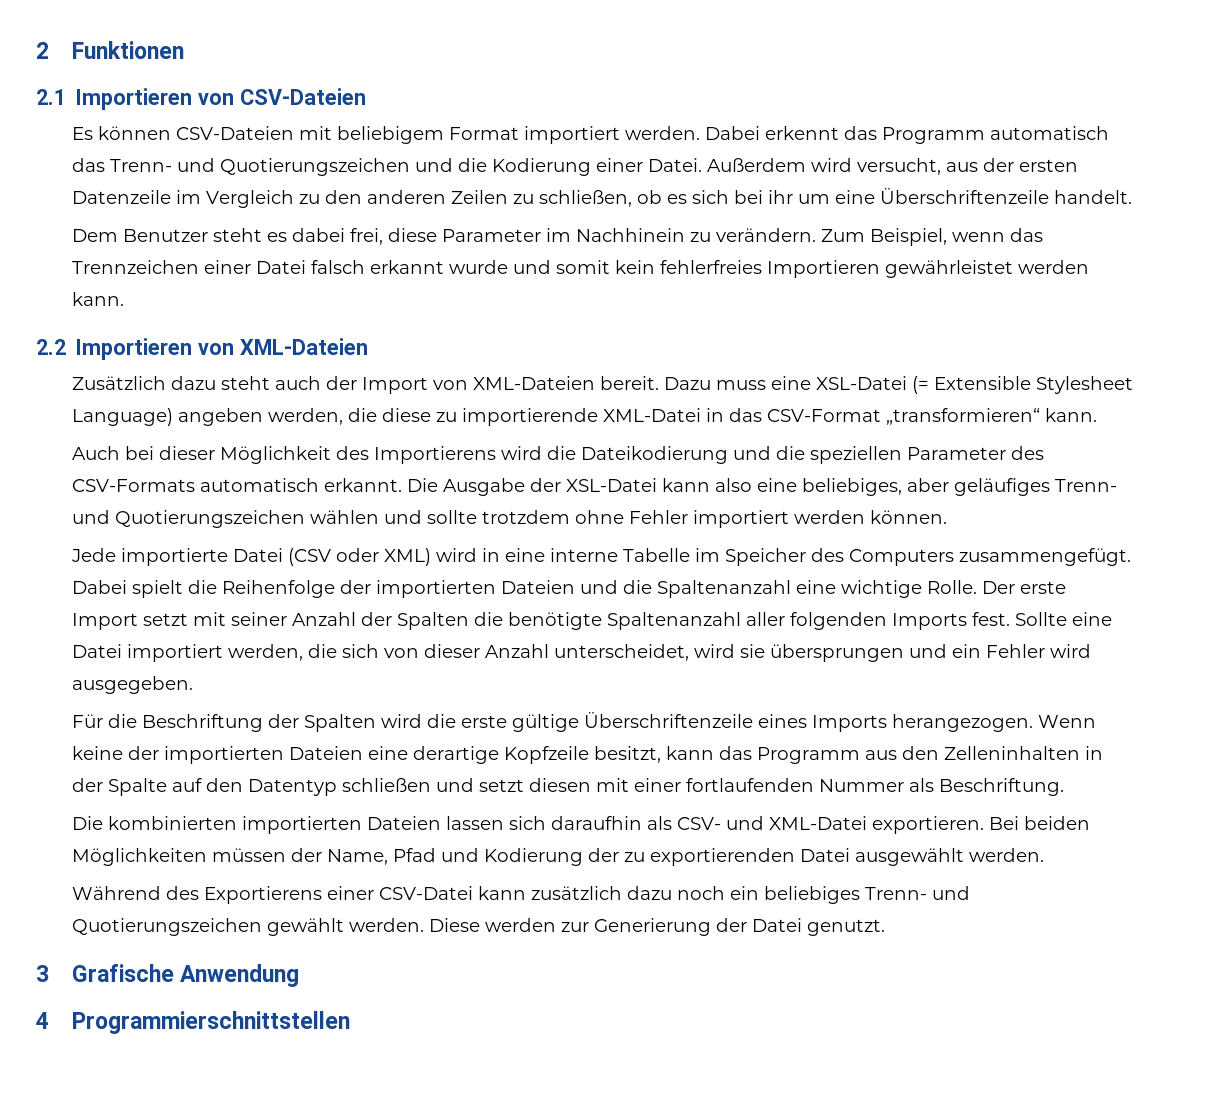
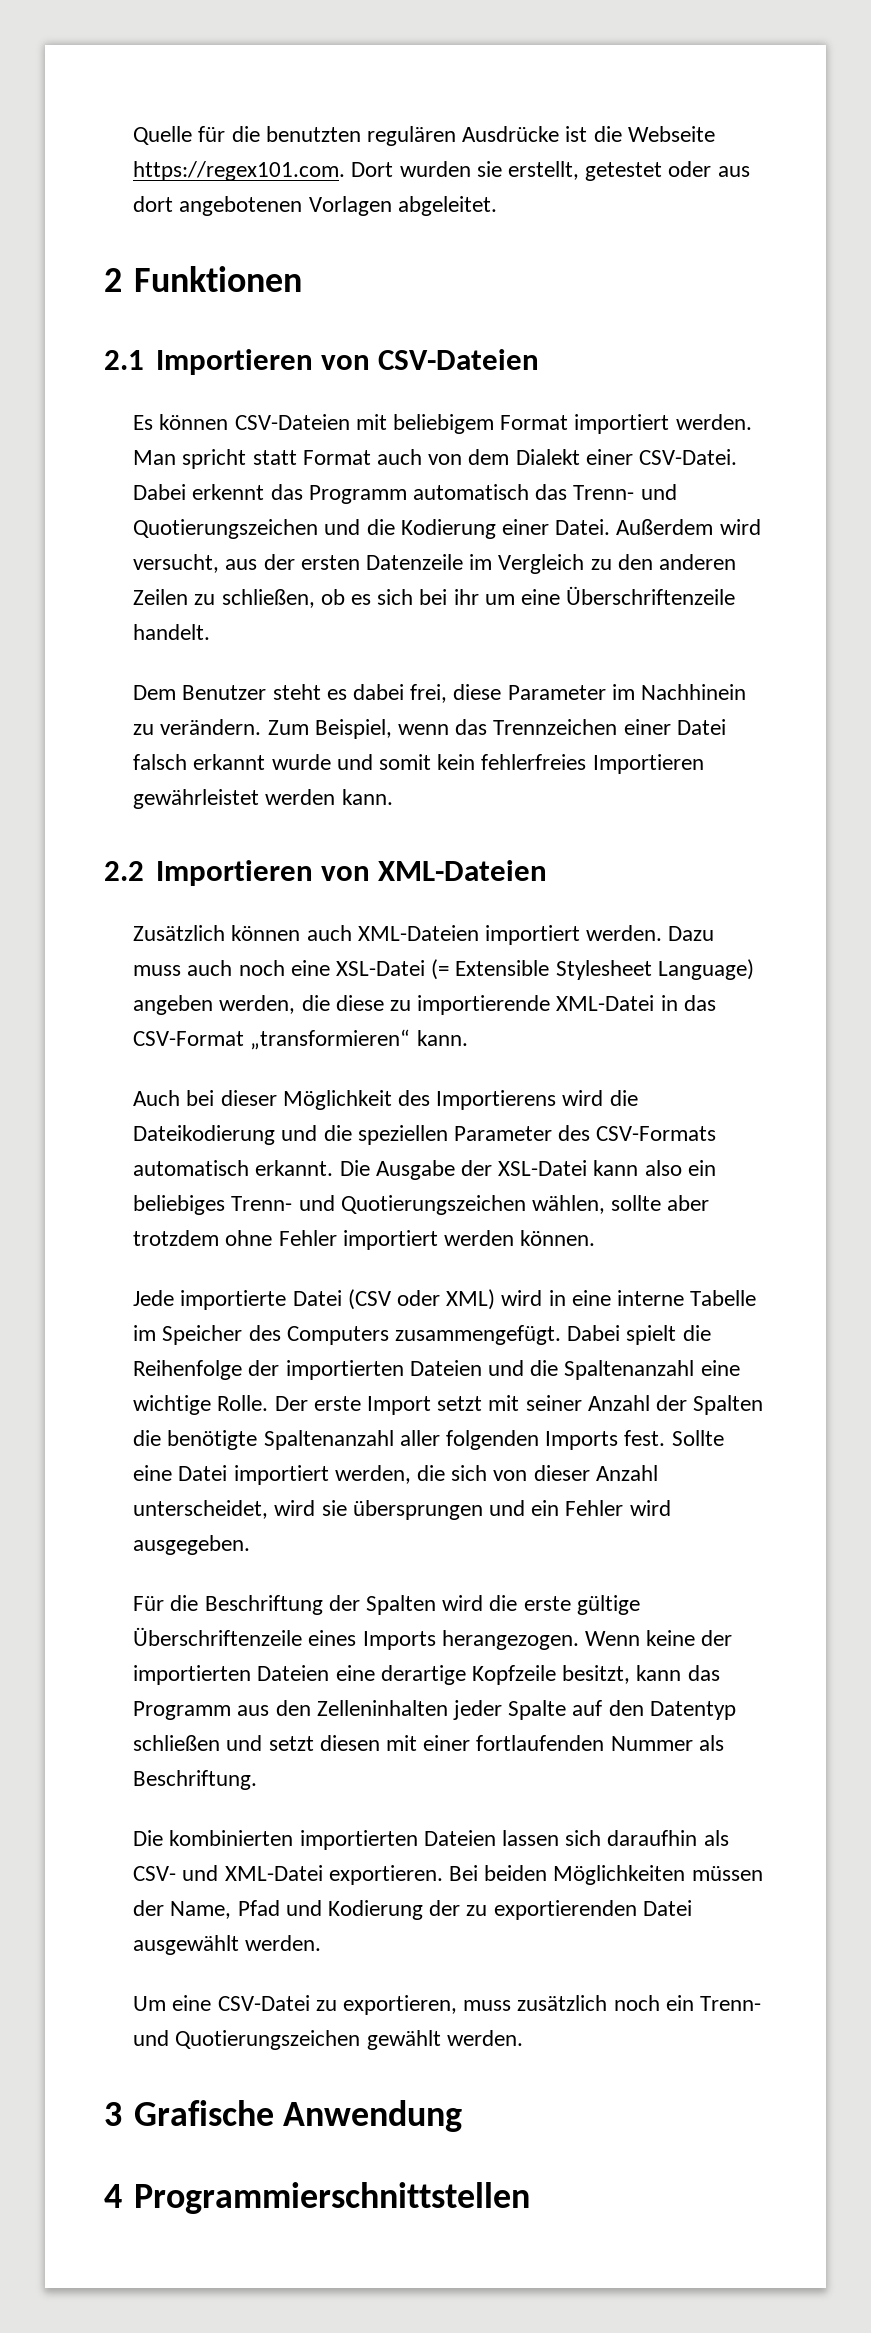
(36, 50) none -> [133,126,715,146] [133,161,750,181] [133,196,497,216] Quelle für die benutzten regulären Ausdrücke ist die Webseite https://regex101.com. Dort wurden sie erstellt, getestet oder aus dort angebotenen Vorlagen abgeleitet. //
(700, 133) none -> [133,449,738,469] Man spricht statt Format auch von dem Dialekt einer CSV-Datei.
[170,376,766,394] dazu steht auch der Import von XML-Dateien bereit. Dazu muss -> [231,925,715,945] [133,960,285,976] können auch XML-Dateien importiert werden. Dazu muss auch noch
[756,478,1117,496] [71,510,477,528] eine beliebiges, aber geläufiges Trenn- und Quotierungszeichen wählen und sollte -> [687,1160,716,1176] [133,1195,710,1215] ein beliebiges Trenn- und Quotierungszeichen wählen, sollte aber
[1084,746,1103,760] [71,778,103,792] in der -> [453,1700,503,1720] jeder
[71,886,672,904] Während des Exportierens einer CSV-Datei kann zusätzlich dazu -> [133,1995,608,2015] Um eine CSV-Datei zu exportieren, muss zusätzlich
[763,886,860,904] beliebiges -> (694, 2003) none
[428,918,885,936] Diese werden zur Generierung der Datei genutzt. -> (523, 2038) none

